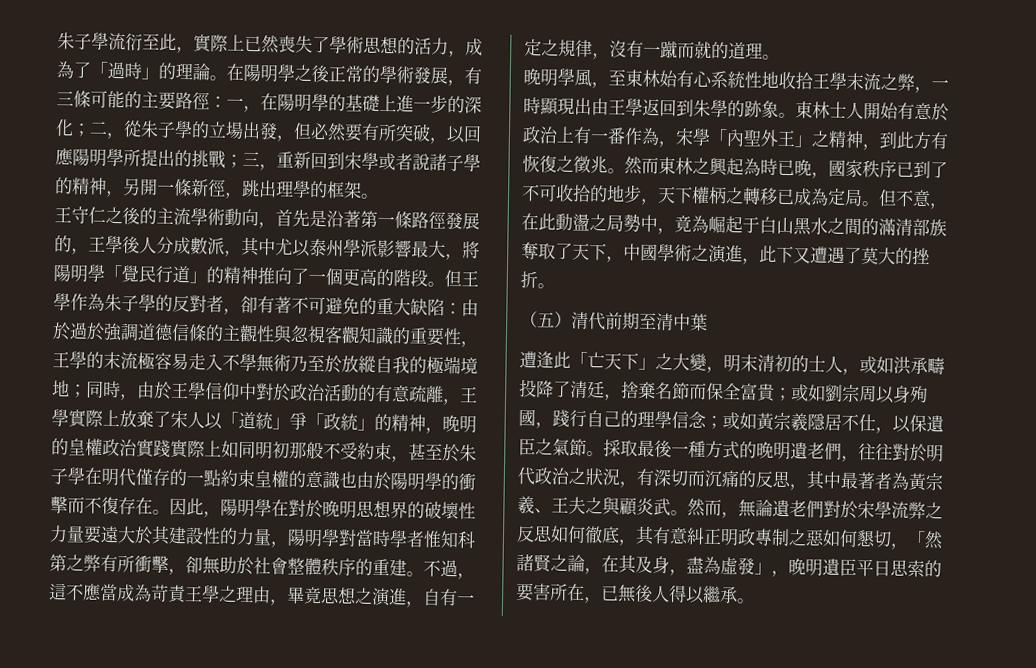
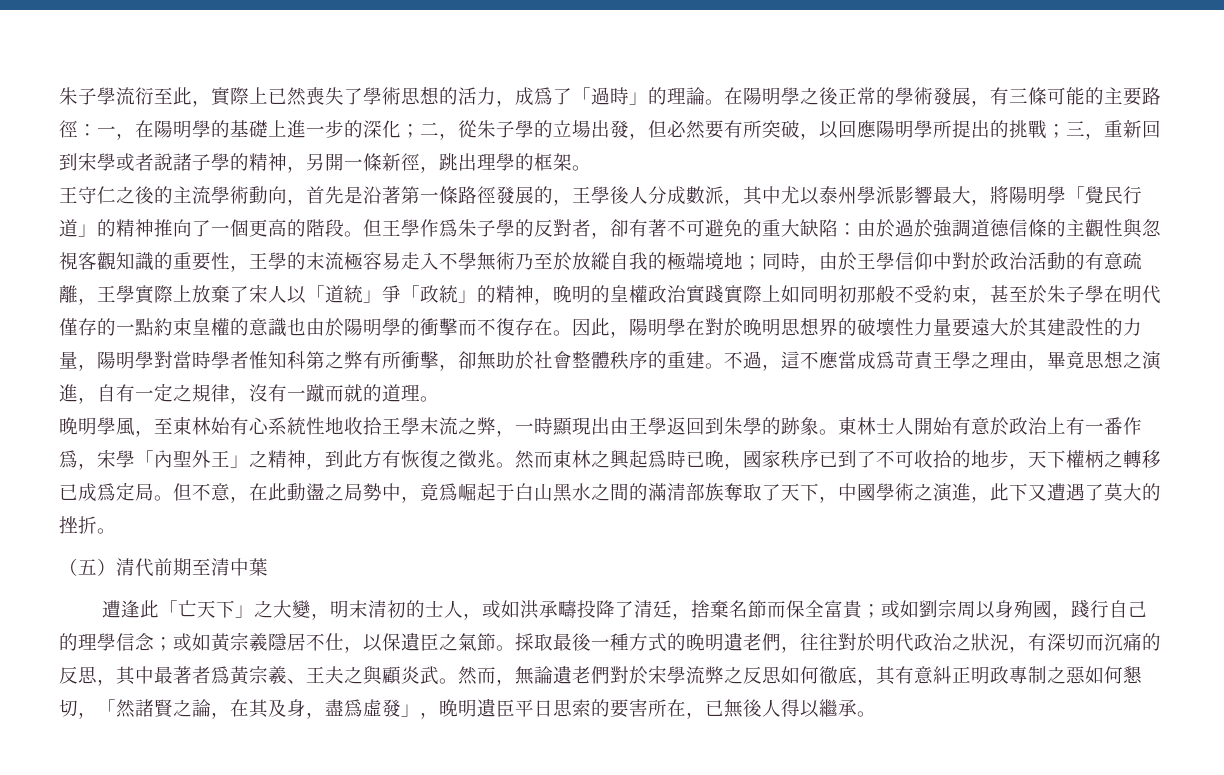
[56,61,74,79] 為 -> [534,87,553,105] 爲
[87,293,105,311] 為 -> [439,219,458,237] 爲
[133,584,152,602] 為 -> [876,351,895,369] 爲
[641,127,660,146] 為 -> [59,450,78,468] 爲
[743,158,761,176] 為 -> [648,450,667,468] 爲
[810,188,829,206] 為 -> [97,483,116,501] 爲
[691,215,709,233] 為 -> [439,483,458,501] 爲
[891,472,909,490] 為 -> [211,666,230,684] 爲
[703,556,721,575] 為 -> [344,699,363,717] 爲

